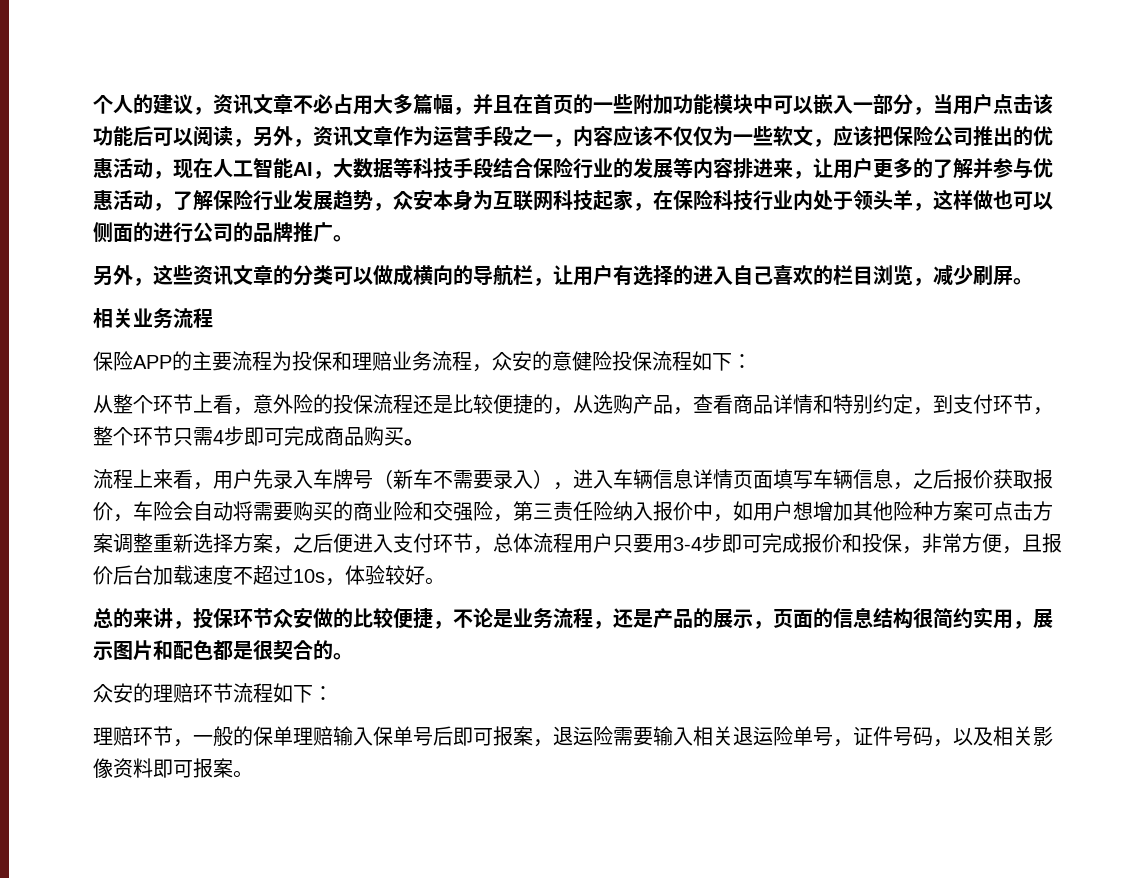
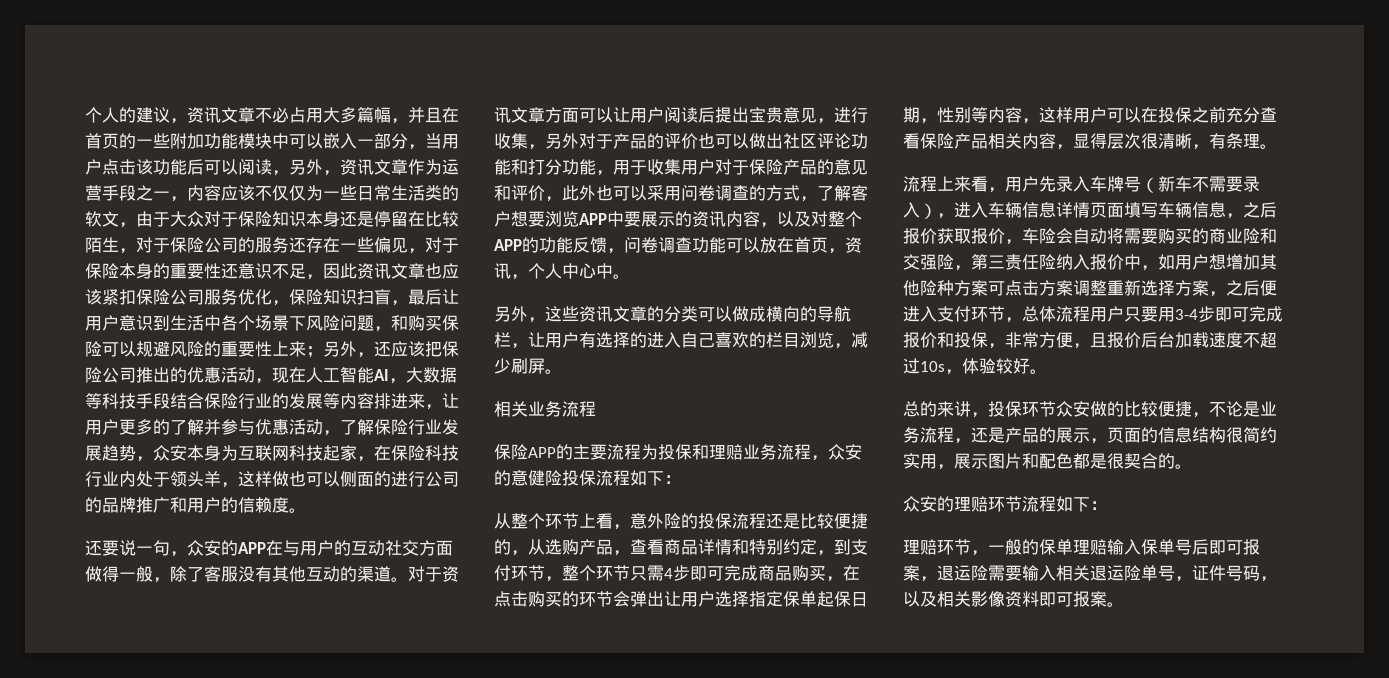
[773,126,833,147] 软文， -> [357,185,459,201] [85,211,459,228] [85,237,459,254] [85,263,459,280] [85,289,459,306] [85,315,459,332] [85,341,391,358] 日常生活类的软文，由于大众对于保险知识本身还是停留在比较陌生，对于保险公司的服务还存在一些偏见，对于保险本身的重要性还意识不足，因此资讯文章也应该紧扣保险公司服务优化，保险知识扫盲，最后让用户意识到生活中各个场景下风险问题，和购买保险可以规避风险的重要性上来；另外，还
(333, 232) none -> [170,497,306,513] [85,540,453,557] [85,566,459,583] [494,107,868,124] [494,133,868,150] [494,159,868,176] [494,185,868,202] [494,211,862,228] [494,237,862,254] [494,263,613,280] 和用户的信赖度。 // 还要说一句，众安的APP在与用户的互动社交方面做得一般，除了客服没有其他互动的渠道。对于资讯文章方面可以让用户阅读后提出宝贵意见，进行收集，另外对于产品的评价也可以做出社区评论功能和打分功能，用于收集用户对于保险产品的意见和评价，此外也可以采用问卷调查的方式，了解客户想要浏览APP中要展示的资讯内容，以及对整个APP的功能反馈，问卷调查功能可以放在首页，资讯，个人中心中
(404, 436) none -> [826,565,860,582] [494,591,868,607] [903,107,1277,124] [903,133,1260,150] ，在点击购买的环节会弹出让用户选择指定保单起保日期，性别等内容，这样用户可以在投保之前充分查看保险产品相关内容，显得层次很清晰，有条理

